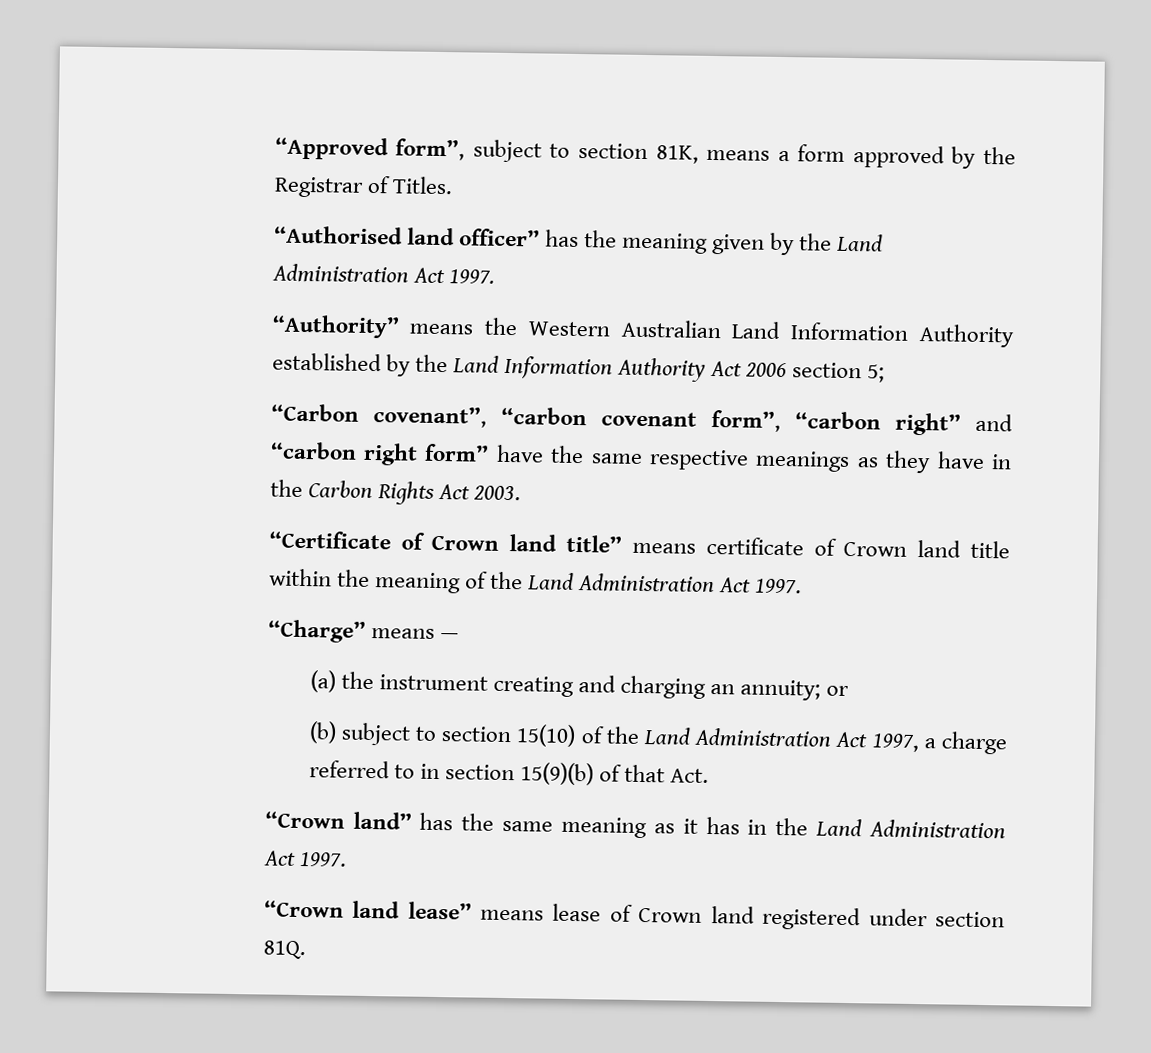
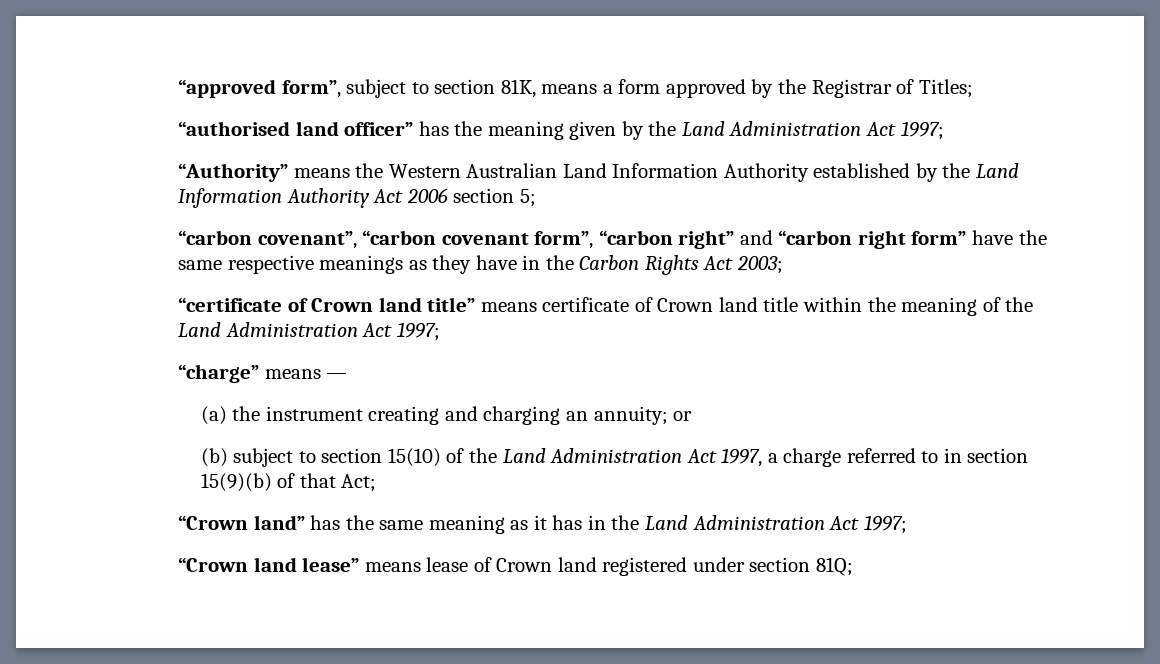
[274,136,389,161] “Approved -> [178,79,277,98] “approved
[391,176,453,195] [273,225,403,245] Titles. // “Authorised -> [918,79,973,98] [178,121,291,136] Titles; // “authorised
[448,269,495,284] 1997. -> [900,121,944,140] 1997;
[270,403,359,422] “Carbon -> [178,230,253,245] “carbon
[472,485,521,501] [268,530,391,550] 2003. // “Certificate -> [736,256,783,274] [178,297,283,312] 2003; // “certificate
[755,578,803,594] [267,619,366,643] 1997. // “Charge” -> [396,322,440,341] [178,364,260,383] 1997; // “charge”
[670,768,710,783] Act. -> [341,474,377,492] Act;
[298,851,347,867] 1997. -> [863,515,907,534] 1997;
[262,940,306,960] 81Q. -> [815,557,853,576] 81Q;

